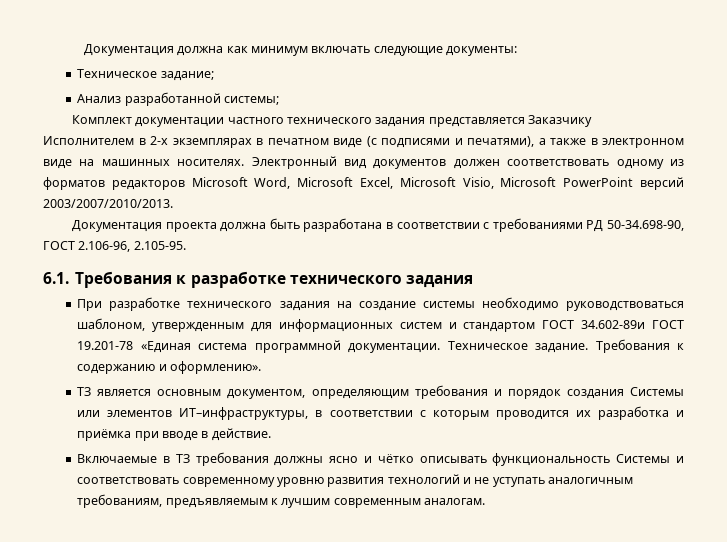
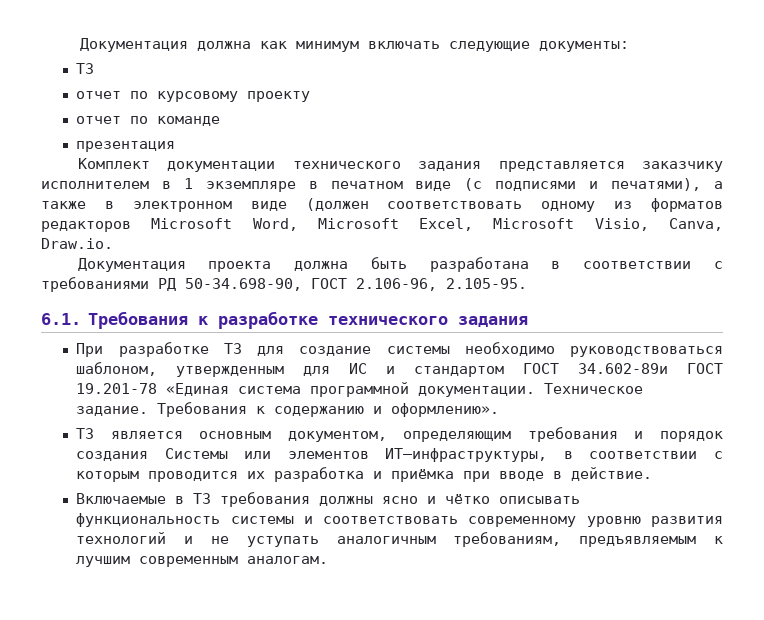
[77,69,214,81] [77,92,279,106] Техническое задание; // Анализ разработанной системы; -> [76,63,95,74] [76,91,311,102] [76,116,221,126] [76,141,176,152] ТЗ // отчет по курсовому проекту // отчет по команде // презентация
[227,117,284,124] частного -> (276, 166) none
[528,115,593,127] [43,136,252,148] Заказчику Исполнителем в 2-х экземплярах -> [642,161,723,172] [41,178,296,192] заказчику исполнителем в 1 экземпляре
[79,156,500,169] на машинных носителях. Электронный вид документов должен -> [305,198,369,211] (должен
[500,177,684,190] [43,199,173,208] Microsoft PowerPoint версий 2003/2007/2010/2013. -> [669,218,723,231] [41,238,113,249] Canva, Draw.io.
[187,301,352,311] технического задания на -> [223,343,285,356] ТЗ для
[278,319,442,332] информационных систем -> [349,363,368,374] ИС
[616,454,671,463] Системы -> [230,516,294,524] системы

